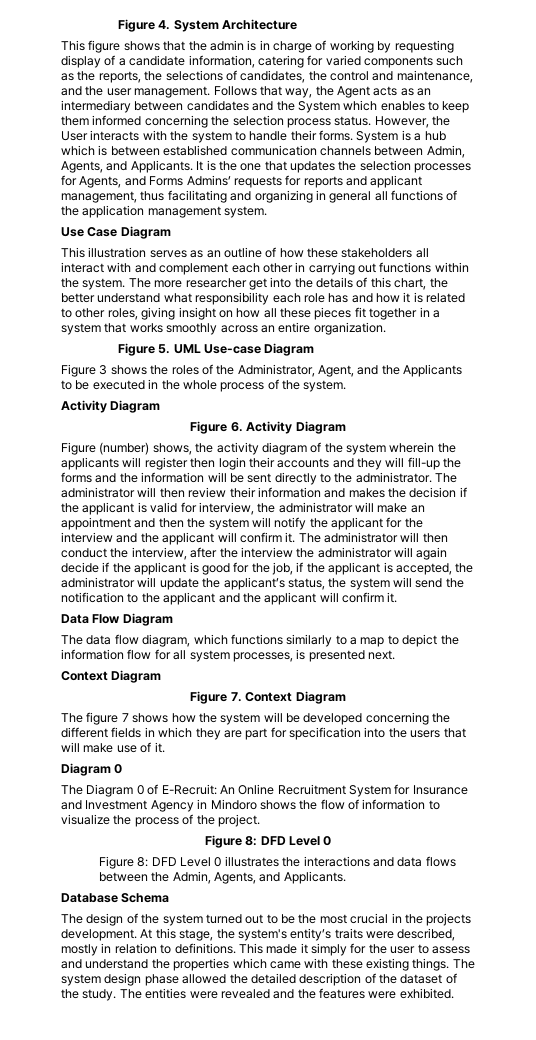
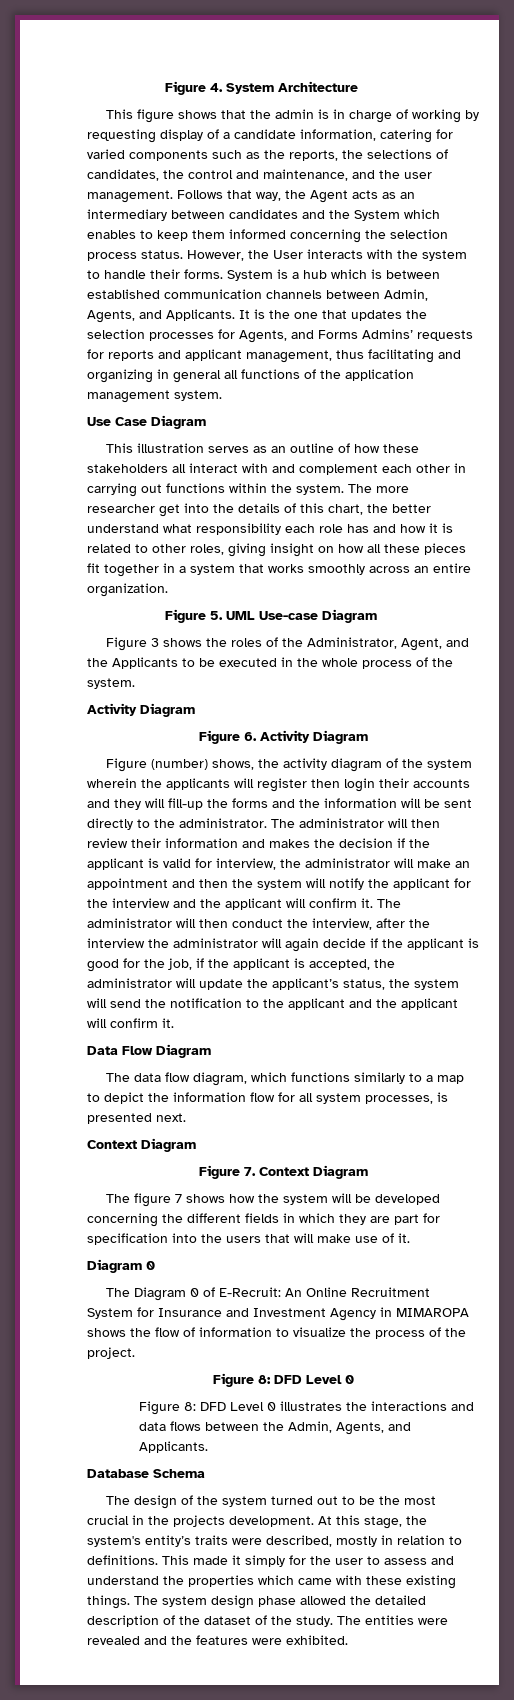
[210,799,257,810] Mindoro -> [396,1308,469,1317] MIMAROPA

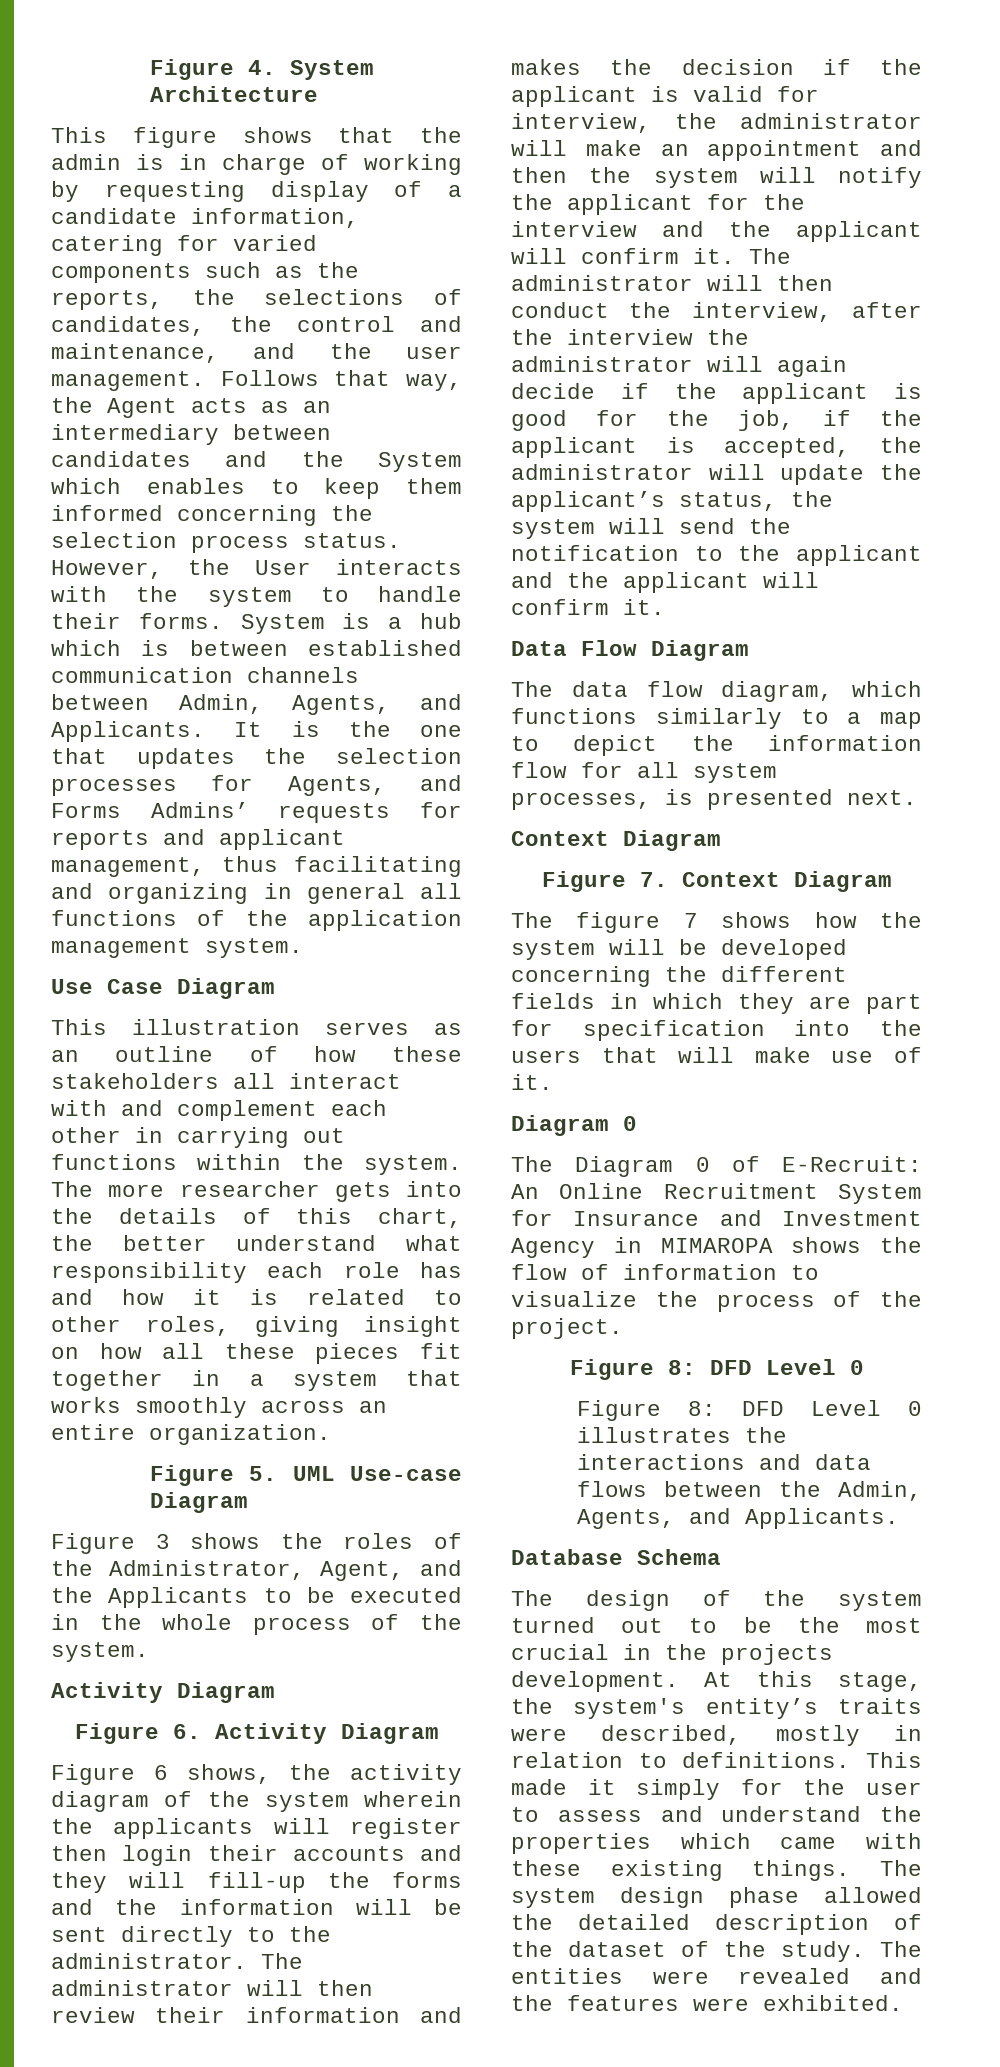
[159,504,180,517] get -> [334,1182,391,1202] gets
[150,759,208,770] (number) -> [153,1765,168,1780] 6

